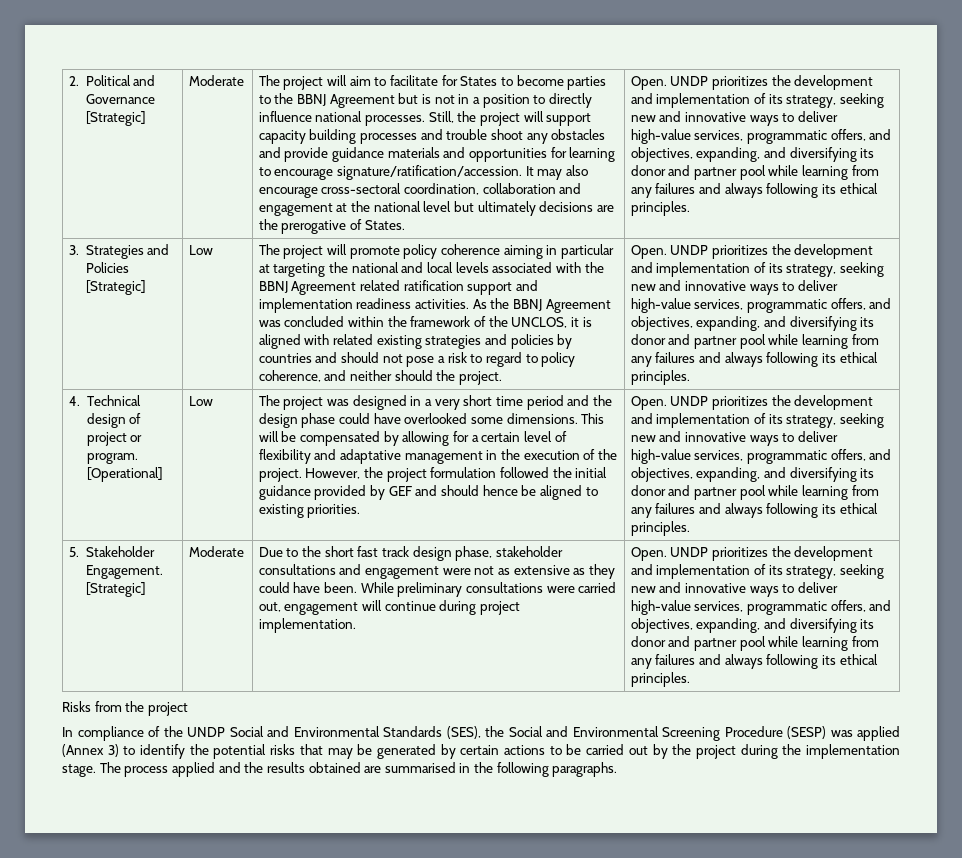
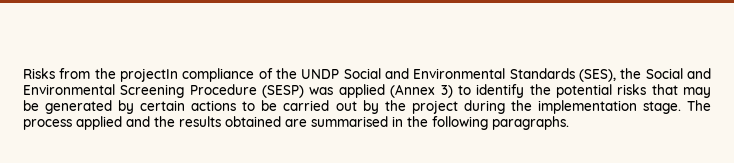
[68,75,156,86] [85,94,155,104] [85,111,146,126] [188,75,244,86] [258,75,607,90] [258,93,592,108] [258,111,592,126] [258,129,606,144] [258,147,616,162] [258,165,589,180] [258,183,582,198] [258,201,614,216] [258,219,405,234] [630,75,874,90] [630,93,885,108] [630,111,839,126] [630,129,892,144] [630,147,875,162] [630,165,879,180] [630,183,878,198] [630,201,690,216] [68,244,170,259] [85,262,129,273] [85,280,146,295] [188,245,213,255] [258,244,614,259] [258,262,604,277] [258,280,539,295] [258,298,611,313] [258,316,592,328] [258,334,573,349] [258,352,576,367] [258,370,503,385] [630,244,874,259] [630,262,885,277] [630,280,839,295] [630,298,892,313] [630,316,875,331] [630,334,879,349] [630,352,878,367] [630,370,690,385] [68,395,141,406] [86,413,142,428] [86,432,143,446] [86,453,138,464] [86,467,163,482] [188,396,213,406] [258,395,612,410] [258,413,605,428] [258,431,567,446] [258,449,617,464] [258,467,608,482] [258,485,598,500] [258,504,361,518] [630,395,874,410] [630,413,885,428] [630,431,839,446] [630,449,892,464] [630,467,875,482] [630,485,879,500] [630,503,878,518] [630,521,690,536] [68,546,155,557] [85,565,163,579] [85,582,146,597] [188,546,244,557] [258,546,563,561] [258,564,615,579] [258,582,617,597] [258,600,521,615] [258,618,356,633] [630,546,874,561] [630,564,885,579] [630,582,839,597] [630,600,892,615] [630,618,875,633] [630,636,879,651] [630,654,878,669] [630,672,690,687] 2. Political and Governance [Strategic] | Moderate | The project will aim to facilitate for States to become parties to the BBNJ Agreement but is not in a position to directly influence national processes. Still, the project will support capacity building processes and trouble shoot any obstacles and provide guidance materials and opportunities for learning to encourage signature/ratification/accession. It may also encourage cross-sectoral coordination, collaboration and engagement at the national level but ultimately decisions are the prerogative of States. | Open. UNDP prioritizes the development and implementation of its strategy, seeking new and innovative ways to deliver high-value services, programmatic offers, and objectives, expanding, and diversifying its donor and partner pool while learning from any failures and always following its ethical principles. // 3. Strategies and Policies [Strategic] | Low | The project will promote policy coherence aiming in particular at targeting the national and local levels associated with the BBNJ Agreement related ratification support and implementation readiness activities. As the BBNJ Agreement was concluded within the framework of the UNCLOS, it is aligned with related existing strategies and policies by countries and should not pose a risk to regard to policy coherence, and neither should the project. | Open. UNDP prioritizes the development and implementation of its strategy, seeking new and innovative ways to deliver high-value services, programmatic offers, and objectives, expanding, and diversifying its donor and partner pool while learning from any failures and always following its ethical principles. // 4. Technical design of project or program. [Operational] | Low | The project was designed in a very short time period and the design phase could have overlooked some dimensions. This will be compensated by allowing for a certain level of flexibility and adaptative management in the execution of the project. However, the project formulation followed the initial guidance provided by GEF and should hence be aligned to existing priorities. | Open. UNDP prioritizes the development and implementation of its strategy, seeking new and innovative ways to deliver high-value services, programmatic offers, and objectives, expanding, and diversifying its donor and partner pool while learning from any failures and always following its ethical principles. // 5. Stakeholder Engagement. [Strategic] | Moderate | Due to the short fast track design phase, stakeholder consultations and engagement were not as extensive as they could have been. While preliminary consultations were carried out, engagement will continue during project implementation. | Open. UNDP prioritizes the development and implementation of its strategy, seeking new and innovative ways to deliver high-value services, programmatic offers, and objectives, expanding, and diversifying its donor and partner pool while learning from any failures and always following its ethical principles. // -> (23, 73) none
[147,702,188,716] [62,727,73,737] project // In -> [120,68,178,82] projectIn

